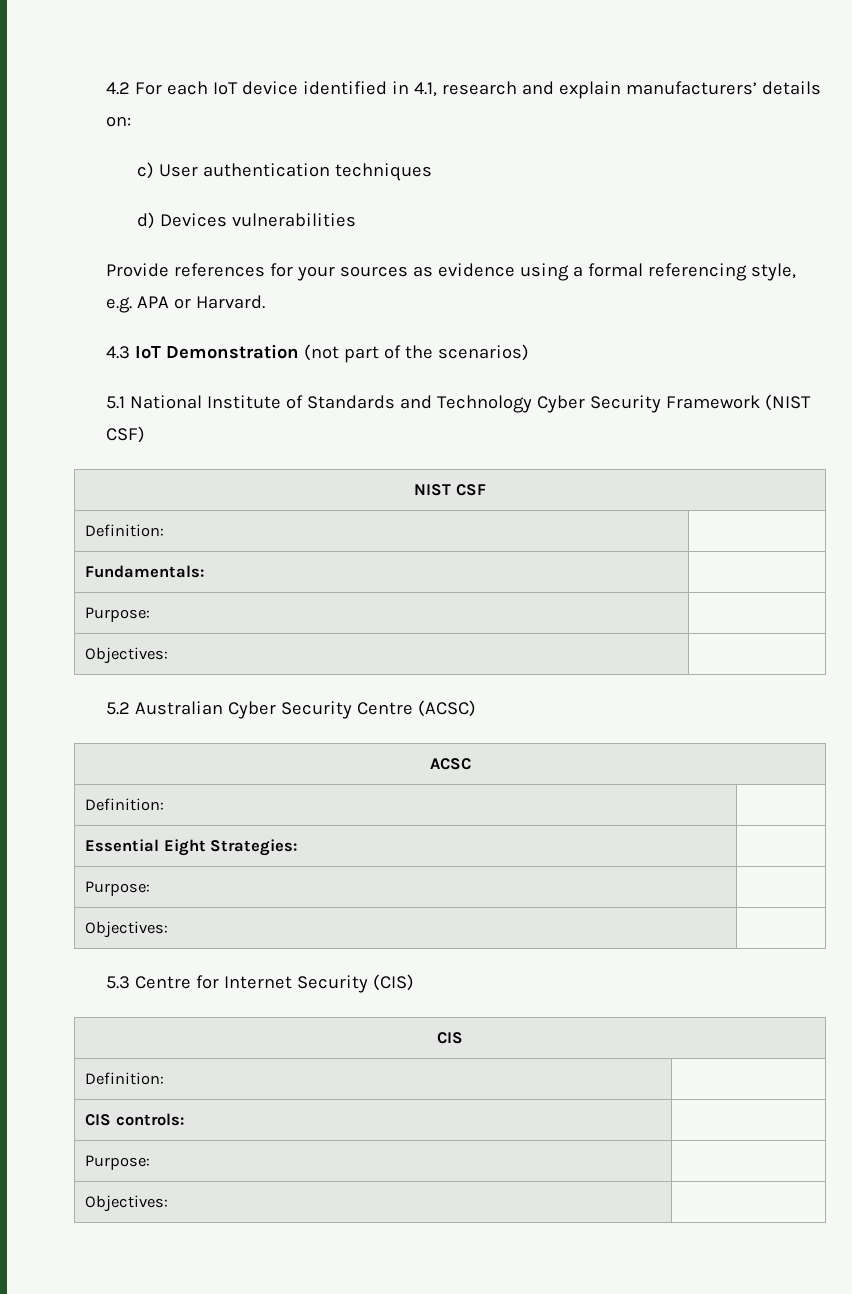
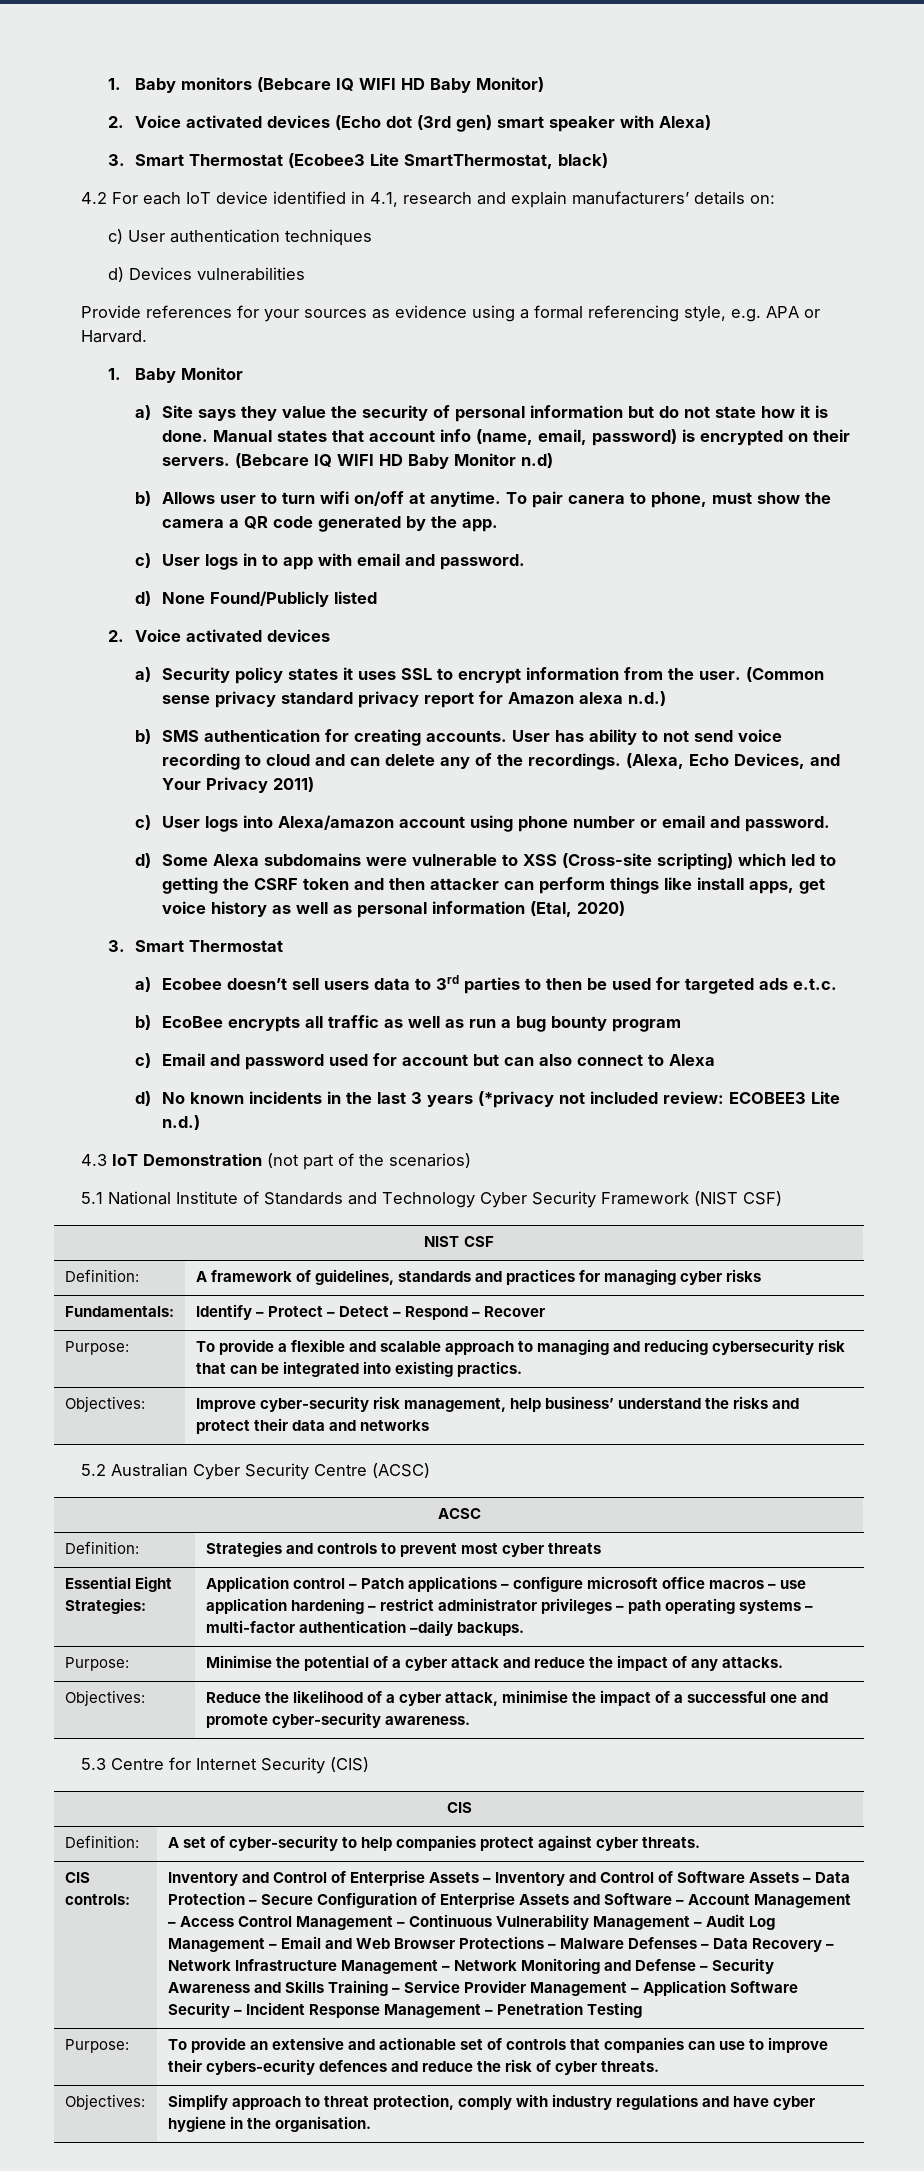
(105, 88) none -> [108,77,545,93] [108,115,712,132] [108,153,609,169] 1. Baby monitors (Bebcare IQ WIFI HD Baby Monitor) // 2. Voice activated devices (Echo dot (3rd gen) smart speaker with Alexa) // 3. Smart Thermostat (Ecobee3 Lite SmartThermostat, black) //
(265, 302) none -> [108,367,244,383] [135,405,829,422] [162,429,851,446] [162,453,554,469] [135,491,832,508] [162,516,499,532] [135,553,526,570] [135,591,378,607] [108,629,331,642] [135,667,825,684] [162,691,667,708] [135,729,783,746] [162,753,841,770] [162,777,315,793] [135,815,831,832] [135,853,837,870] [162,877,826,894] [162,901,626,918] [108,940,284,952] [135,975,838,994] [135,1015,682,1032] [135,1053,716,1070] [135,1091,841,1108] [162,1115,201,1130] // 1. Baby Monitor // a) Site says they value the security of personal information but do not state how it is done. Manual states that account info (name, email, password) is encrypted on their servers. (Bebcare IQ WIFI HD Baby Monitor n.d) // b) Allows user to turn wifi on/off at anytime. To pair canera to phone, must show the camera a QR code generated by the app. // c) User logs in to app with email and password. // d) None Found/Publicly listed // 2. Voice activated devices // a) Security policy states it uses SSL to encrypt information from the user. (Common sense privacy standard privacy report for Amazon alexa n.d.) // b) SMS authentication for creating accounts. User has ability to not send voice recording to cloud and can delete any of the recordings. (Alexa, Echo Devices, and Your Privacy 2011) // c) User logs into Alexa/amazon account using phone number or email and password. // d) Some Alexa subdomains were vulnerable to XSS (Cross-site scripting) which led to getting the CSRF token and then attacker can perform things like install apps, get voice history as well as personal information (Etal, 2020) // 3. Smart Thermostat // a) Ecobee doesn’t sell users data to 3rd parties to then be used for targeted ads e.t.c. // b) EcoBee encrypts all traffic as well as run a bug bounty program // c) Email and password used for account but can also connect to Alexa // d) No known incidents in the last 3 years (*privacy not included review: ECOBEE3 Lite n.d.)
[85,565,205,578] [85,607,151,622] [85,647,169,664] // Fundamentals: | // Purpose: | // Objectives: | -> [195,1269,762,1285] [64,1306,174,1317] [195,1304,546,1320] [64,1341,129,1355] [195,1339,846,1355] [195,1361,523,1377] [64,1396,145,1412] [195,1396,800,1412] [195,1418,429,1434] A framework of guidelines, standards and practices for managing cyber risks // Fundamentals: | Identify – Protect – Detect – Respond – Recover // Purpose: | To provide a flexible and scalable approach to managing and reducing cybersecurity risk that can be integrated into existing practics. // Objectives: | Improve cyber-security risk management, help business’ understand the risks and protect their data and networks
[85,839,298,856] [85,881,151,896] [85,921,169,938] // Essential Eight Strategies: | // Purpose: | // Objectives: | -> [205,1541,602,1557] [64,1576,172,1592] [64,1598,146,1614] [205,1576,807,1592] [205,1598,814,1614] [205,1620,524,1636] [64,1657,129,1671] [205,1655,784,1671] [64,1690,145,1706] [205,1690,829,1706] [205,1712,470,1728] Strategies and controls to prevent most cyber threats // Essential Eight Strategies: | Application control – Patch applications – configure microsoft office macros – use application hardening – restrict administrator privileges – path operating systems – multi-factor authentication –daily backups. // Purpose: | Minimise the potential of a cyber attack and reduce the impact of any attacks. // Objectives: | Reduce the likelihood of a cyber attack, minimise the impact of a successful one and promote cyber-security awareness.
[85,1113,184,1126] [85,1155,151,1170] [85,1195,169,1212] // CIS controls: | // Purpose: | // Objectives: | -> [167,1835,701,1851] [64,1872,90,1883] [64,1894,130,1905] [167,1870,851,1886] [167,1892,852,1908] [167,1914,776,1930] [167,1936,835,1952] [167,1958,775,1974] [167,1980,799,1996] [167,2002,643,2018] [64,2039,129,2053] [167,2037,829,2053] [167,2059,660,2075] [64,2094,145,2110] [167,2094,816,2110] [167,2116,371,2132] A set of cyber-security to help companies protect against cyber threats. // CIS controls: | Inventory and Control of Enterprise Assets – Inventory and Control of Software Assets – Data Protection – Secure Configuration of Enterprise Assets and Software – Account Management – Access Control Management – Continuous Vulnerability Management – Audit Log Management – Email and Web Browser Protections – Malware Defenses – Data Recovery – Network Infrastructure Management – Network Monitoring and Defense – Security Awareness and Skills Training – Service Provider Management – Application Software Security – Incident Response Management – Penetration Testing // Purpose: | To provide an extensive and actionable set of controls that companies can use to improve their cybers-ecurity defences and reduce the risk of cyber threats. // Objectives: | Simplify approach to threat protection, comply with industry regulations and have cyber hygiene in the organisation.

